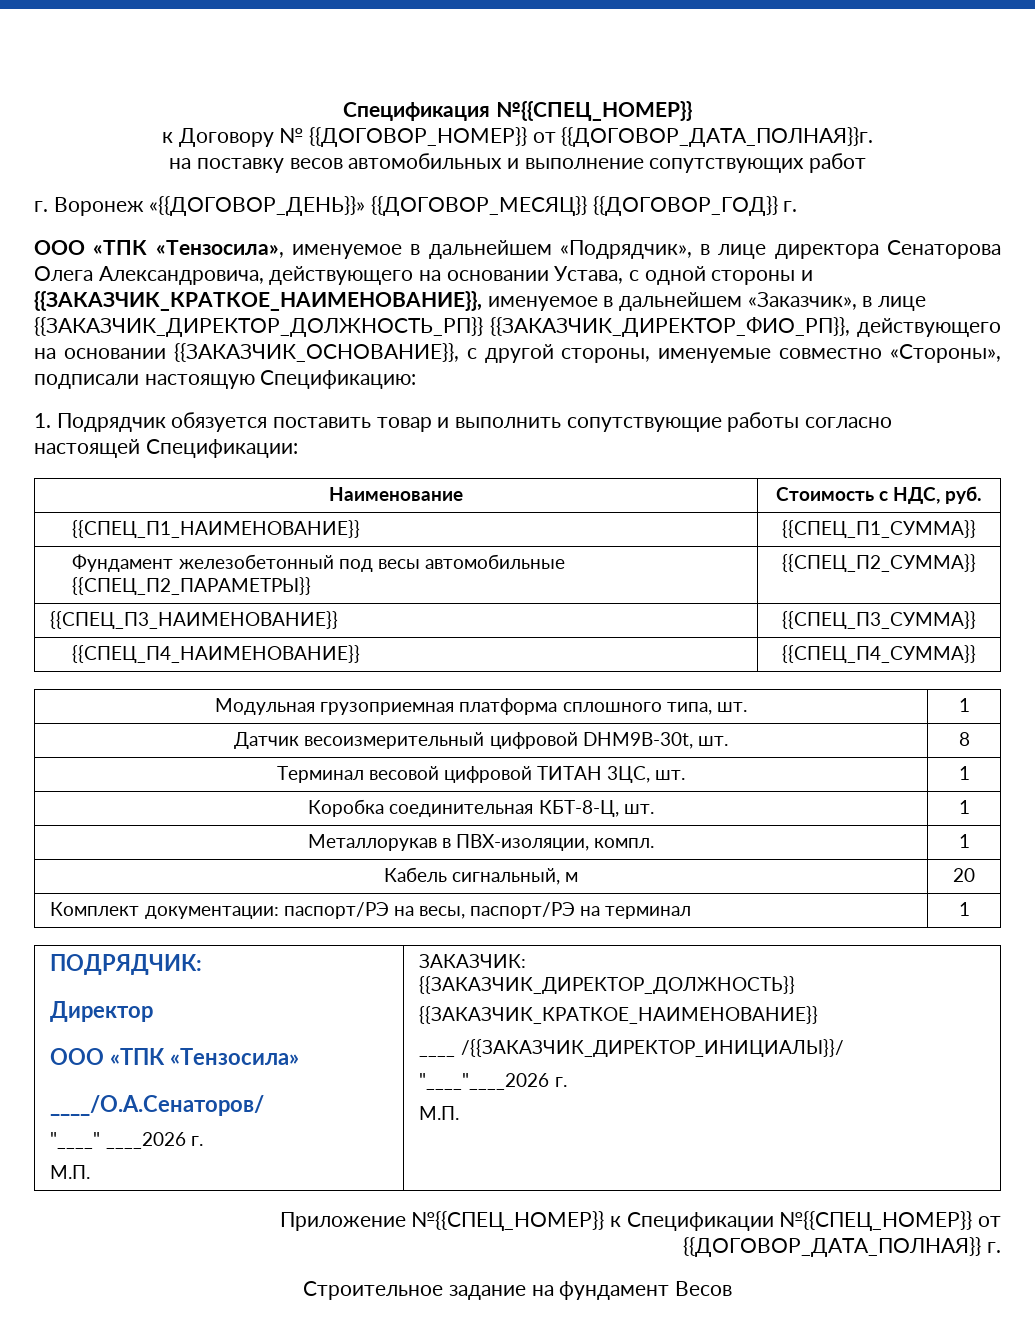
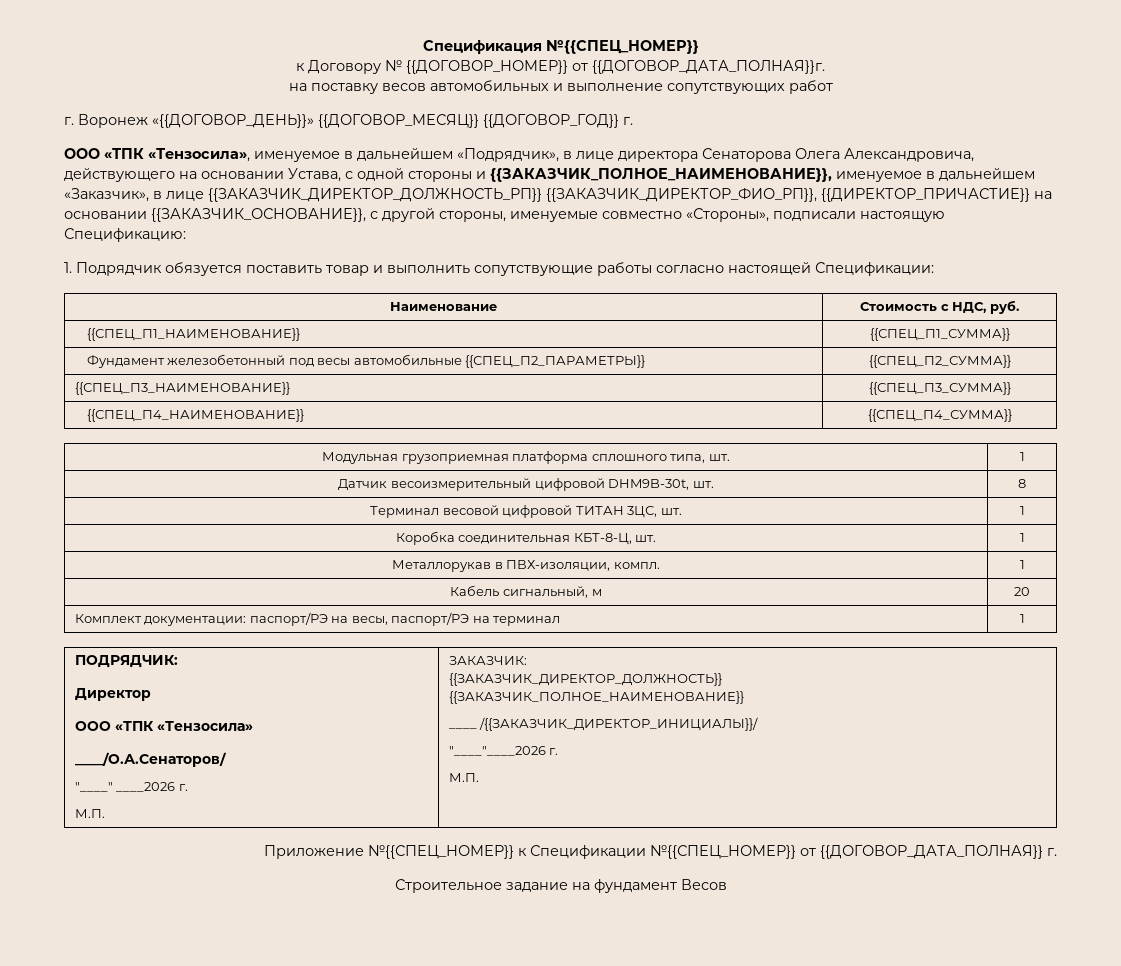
[34,291,482,311] {{ЗАКАЗЧИК_КРАТКОЕ_НАИМЕНОВАНИЕ}}, -> [490,168,832,182] {{ЗАКАЗЧИК_ПОЛНОЕ_НАИМЕНОВАНИЕ}},
[857,318,1001,337] действующего -> [821,188,1030,202] {{ДИРЕКТОР_ПРИЧАСТИЕ}}
[419,1006,819,1024] {{ЗАКАЗЧИК_КРАТКОЕ_НАИМЕНОВАНИЕ}} -> [448,691,744,704] {{ЗАКАЗЧИК_ПОЛНОЕ_НАИМЕНОВАНИЕ}}

